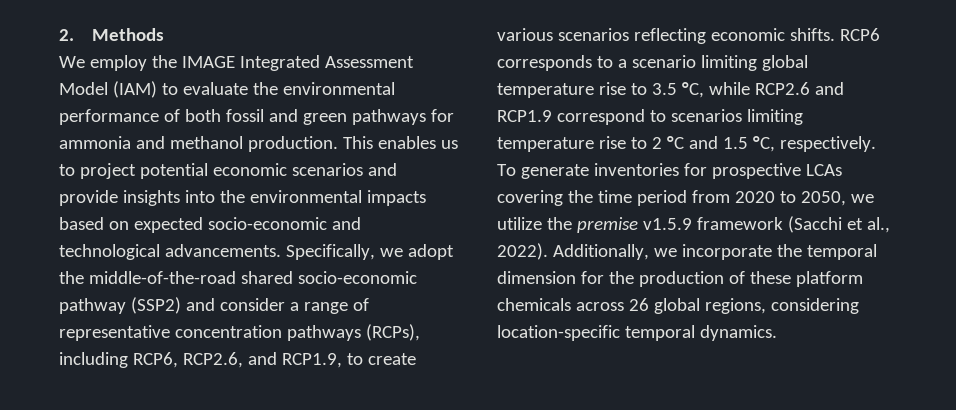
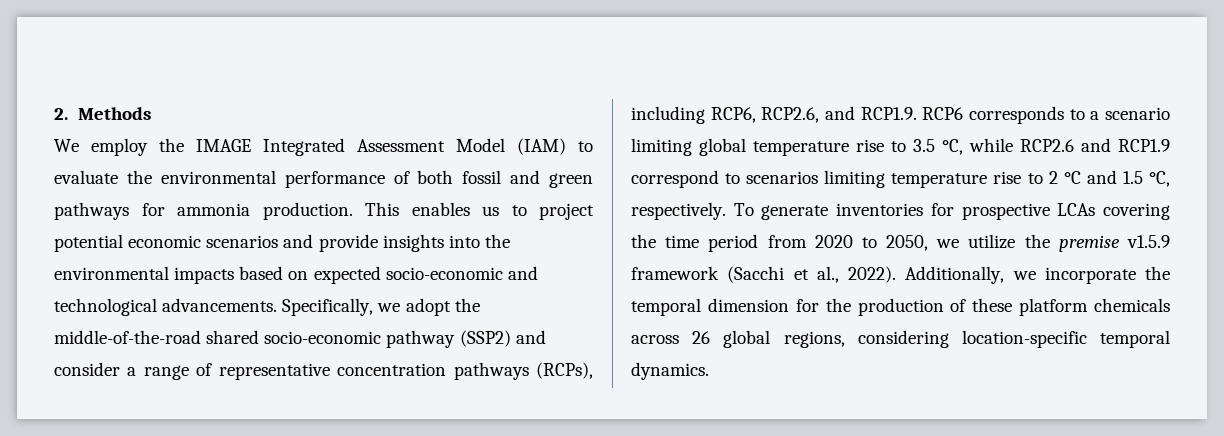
[135,136,243,149] and methanol -> (250, 209) none
[281,353,416,368] [497,28,835,44] RCP1.9, to create various scenarios reflecting economic shifts. -> [860,107,917,120] RCP1.9.

